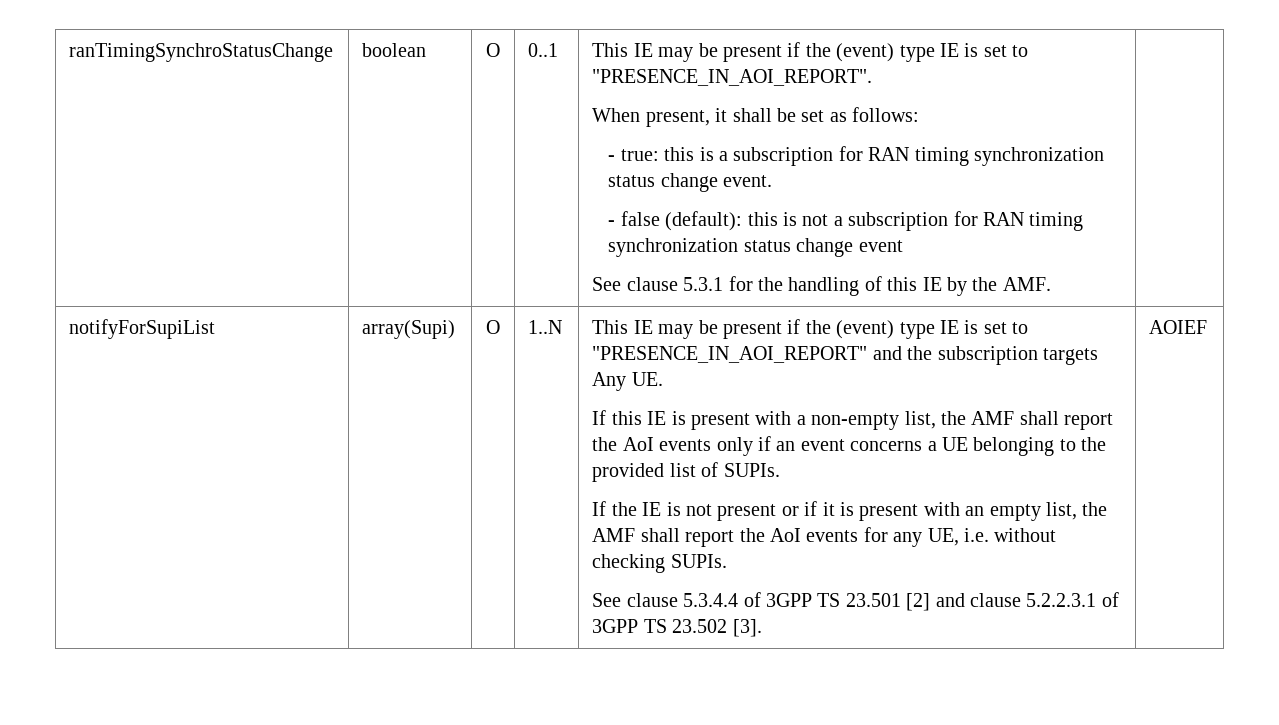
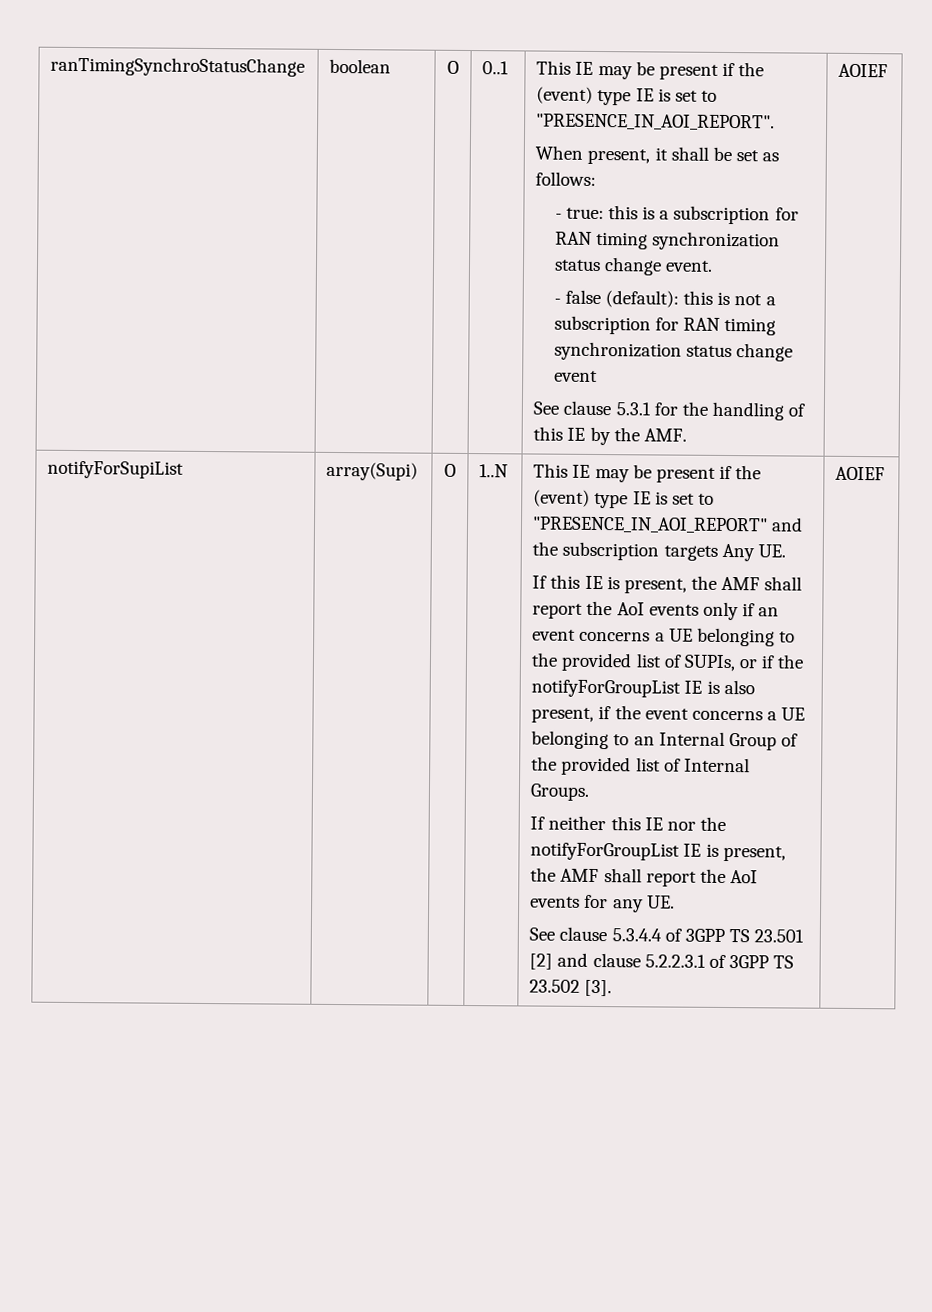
(1051, 284) none -> [838,63,889,78] AOIEF
[690,411,936,430] present with a non-empty list, -> [623,578,687,594] present,
[723,463,780,477] [592,501,1077,521] SUPIs. // If the IE is not present or if it is present with an empty list, -> [683,654,805,672] [531,679,755,698] [531,705,806,723] [531,730,798,751] [531,756,750,776] [530,783,591,801] [530,815,726,831] [530,842,786,862] SUPIs, or if the notifyForGroupList IE is also present, if the event concerns a UE belonging to an Internal Group of the provided list of Internal Groups. // If neither this IE nor the notifyForGroupList IE is present,
[927,528,1057,546] [592,554,727,573] UE, i.e. without checking SUPIs. -> [646,895,675,909] UE.

